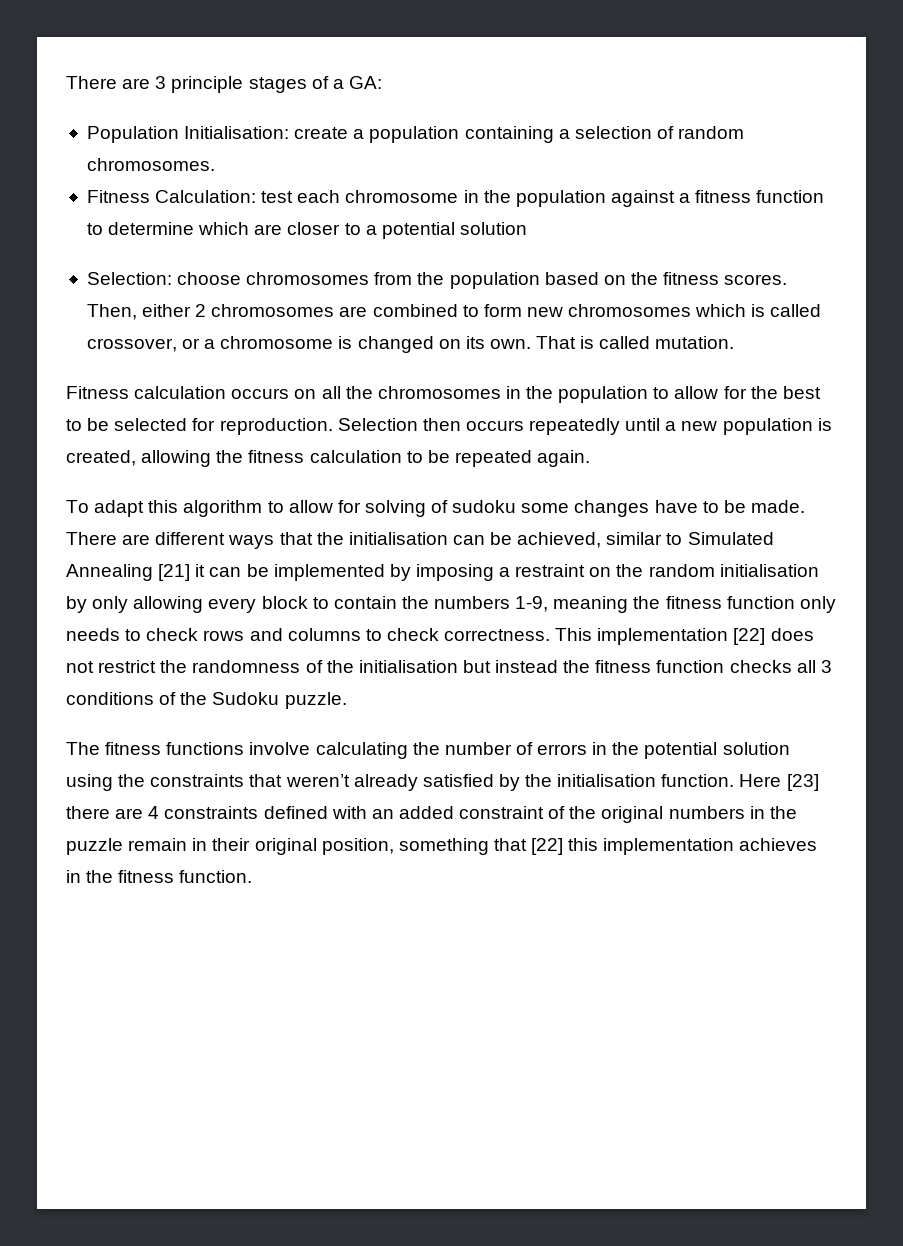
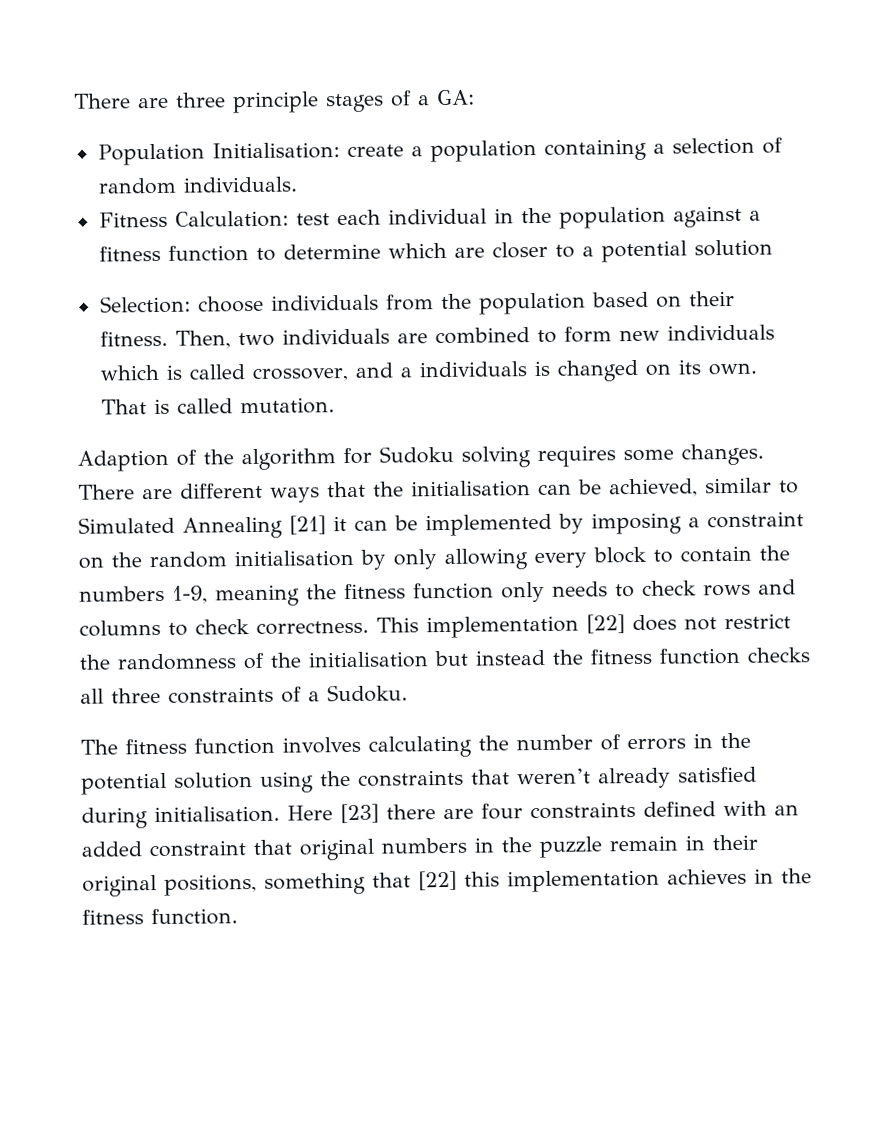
[66,76,167,89] There are 3 -> [73,92,226,109] There are three
[86,158,215,171] chromosomes. -> [182,176,298,193] individuals.
[345,190,459,203] chromosome -> [387,208,487,225] individual
[246,272,370,285] chromosomes -> [270,294,379,311] individuals
[630,272,788,285] [86,304,335,320] the fitness scores. Then, either 2 chromosomes -> [688,290,735,307] [99,328,390,349] their fitness. Then, two individuals
[568,304,692,317] chromosomes -> [666,324,775,341] individuals
[182,336,334,349] or a chromosome -> [354,361,527,378] and a individuals
[66,386,821,403] [66,418,832,435] [66,450,591,467] [66,500,805,517] Fitness calculation occurs on all the chromosomes in the population to allow for the best to be selected for reproduction. Selection then occurs repeatedly until a new population is created, allowing the fitness calculation to be repeated again. // To adapt this algorithm to allow for solving of sudoku some changes have to be made. -> [77,443,764,472] Adaption of the algorithm for Sudoku solving requires some changes.
[515,564,586,577] restraint -> [707,511,804,529] constraint
[820,660,832,673] [66,692,347,709] 3 conditions of the Sudoku puzzle. -> [111,684,408,704] three constraints of a Sudoku.
[166,742,311,755] functions involve -> [194,736,361,755] function involves
[498,774,735,791] by the initialisation function. -> [81,805,280,829] during initialisation.
[148,806,160,819] 4 -> [481,803,523,820] four
[548,806,597,819] of the -> [253,839,292,856] that
[321,838,394,855] position, -> [164,873,257,896] positions,

